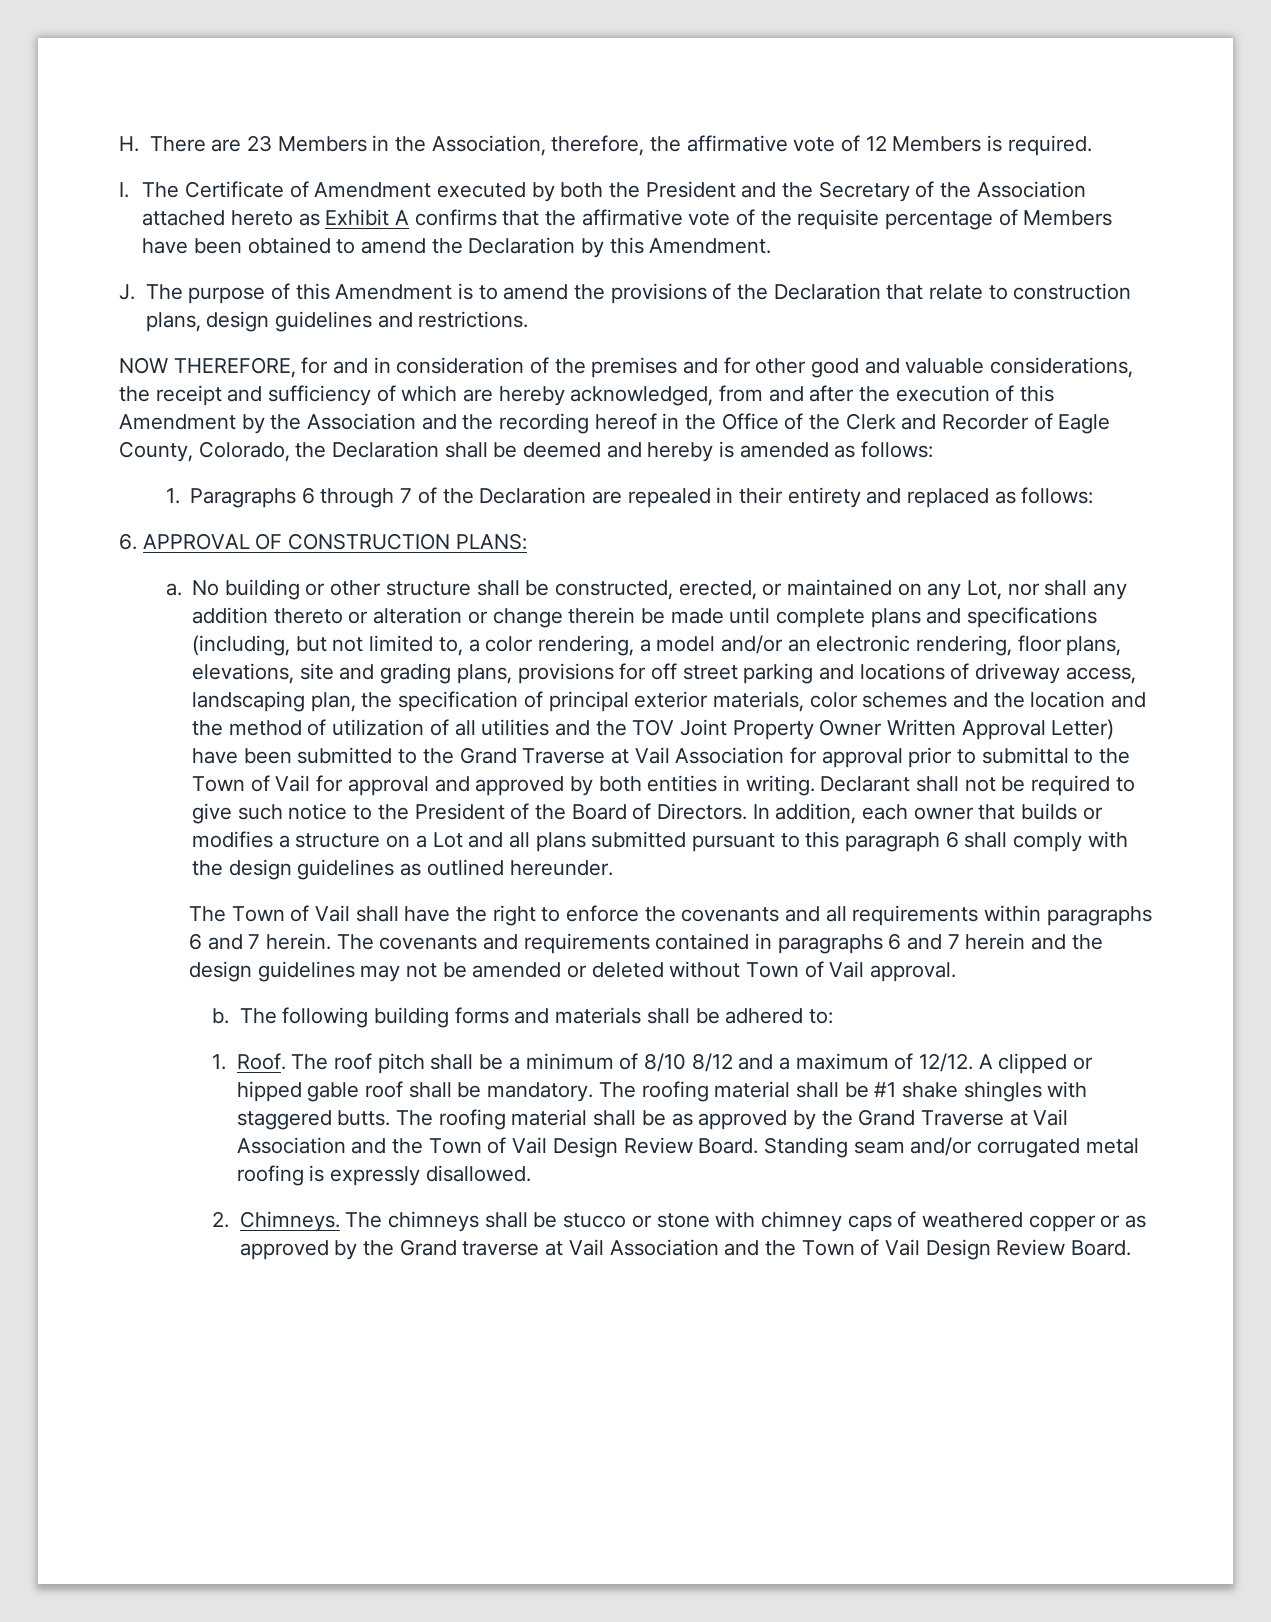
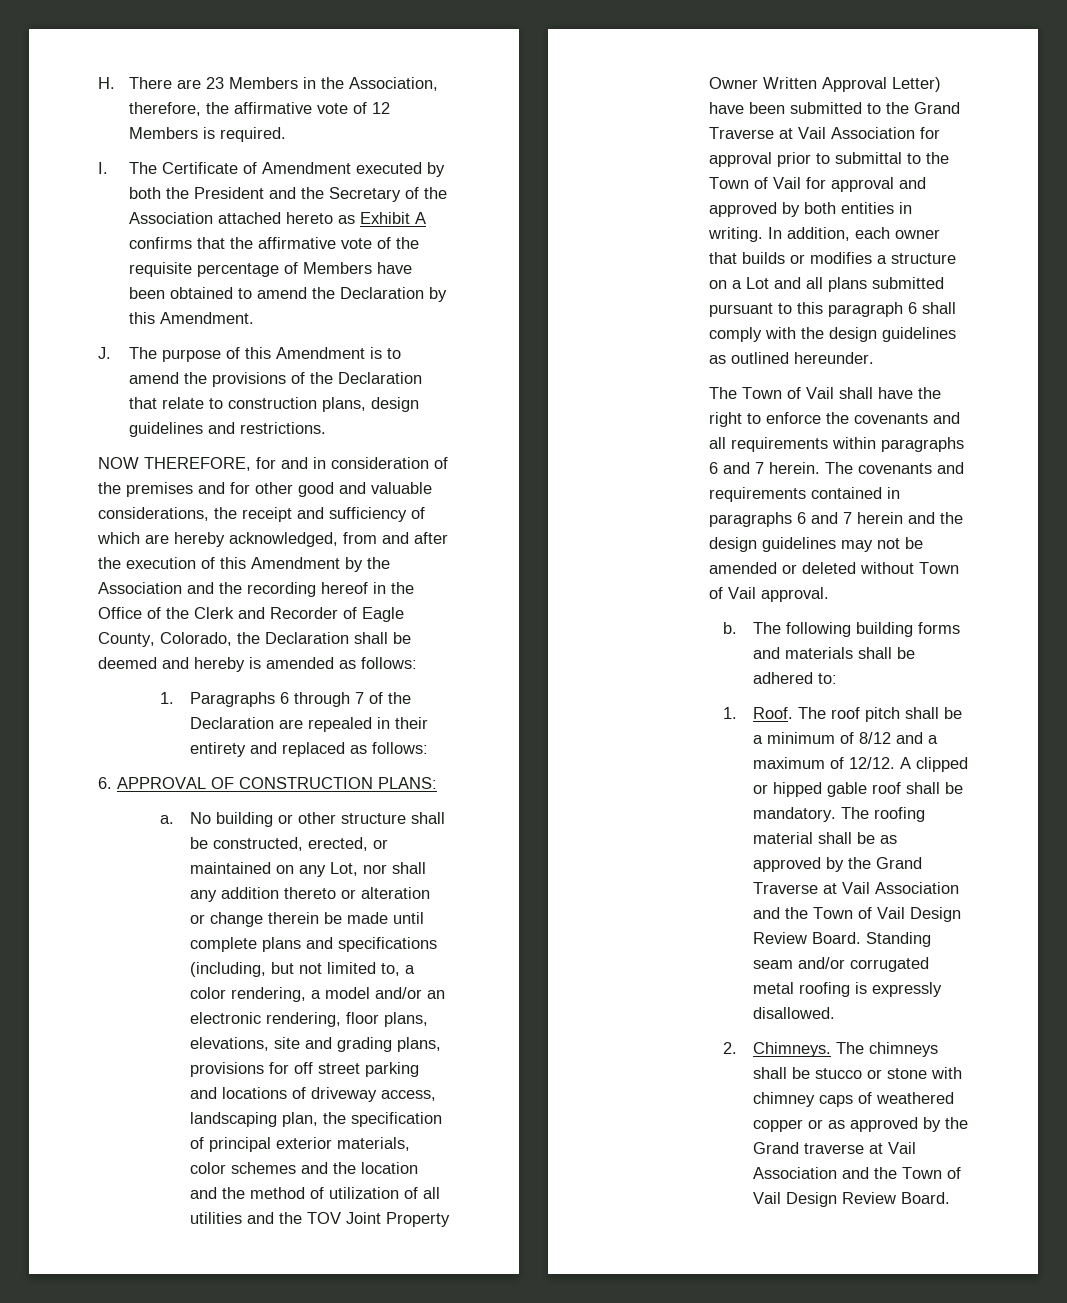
[820,775,1135,796] [192,803,747,824] Declarant shall not be required to give such notice to the President of the Board of Directors. -> (764, 234) none
[643,1053,686,1072] 8/10 -> (855, 738) none
[874,1081,1088,1102] [236,1109,666,1130] #1 shake shingles with staggered butts. The roofing material shall be -> (876, 838) none

